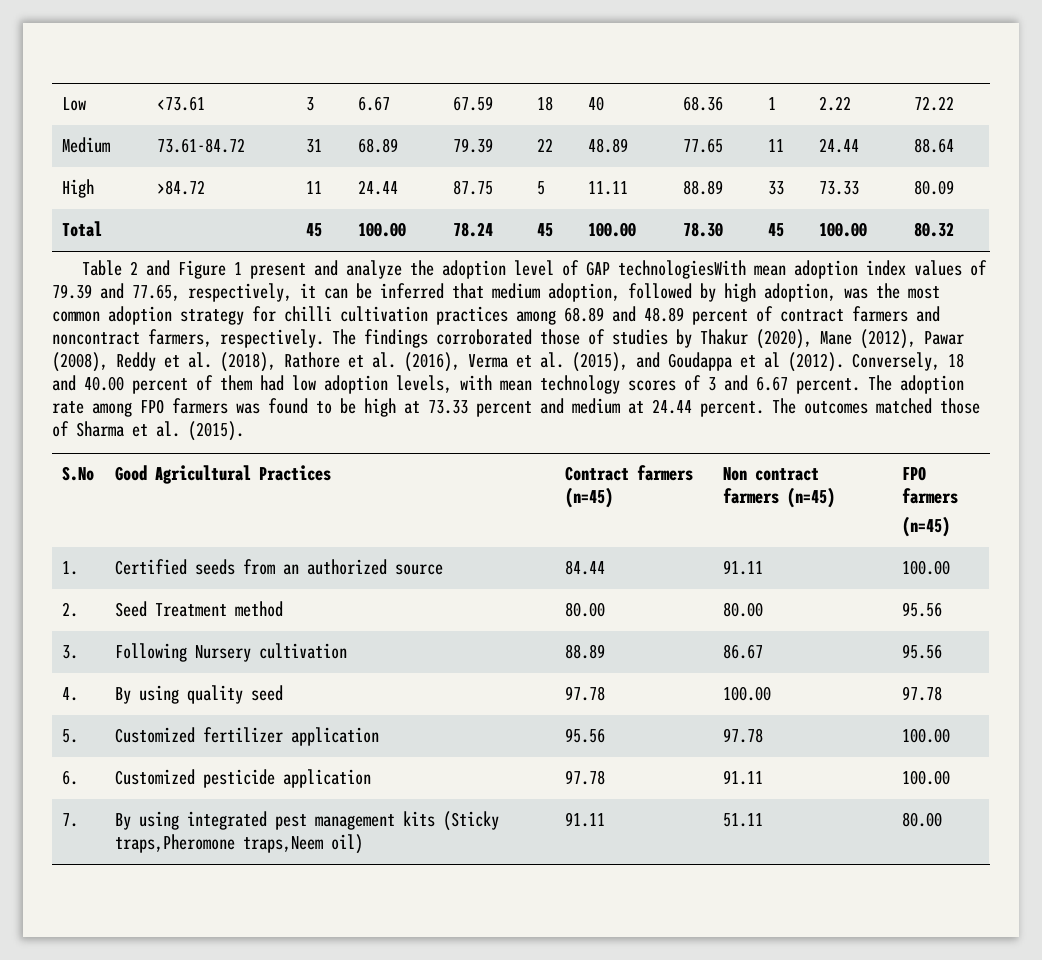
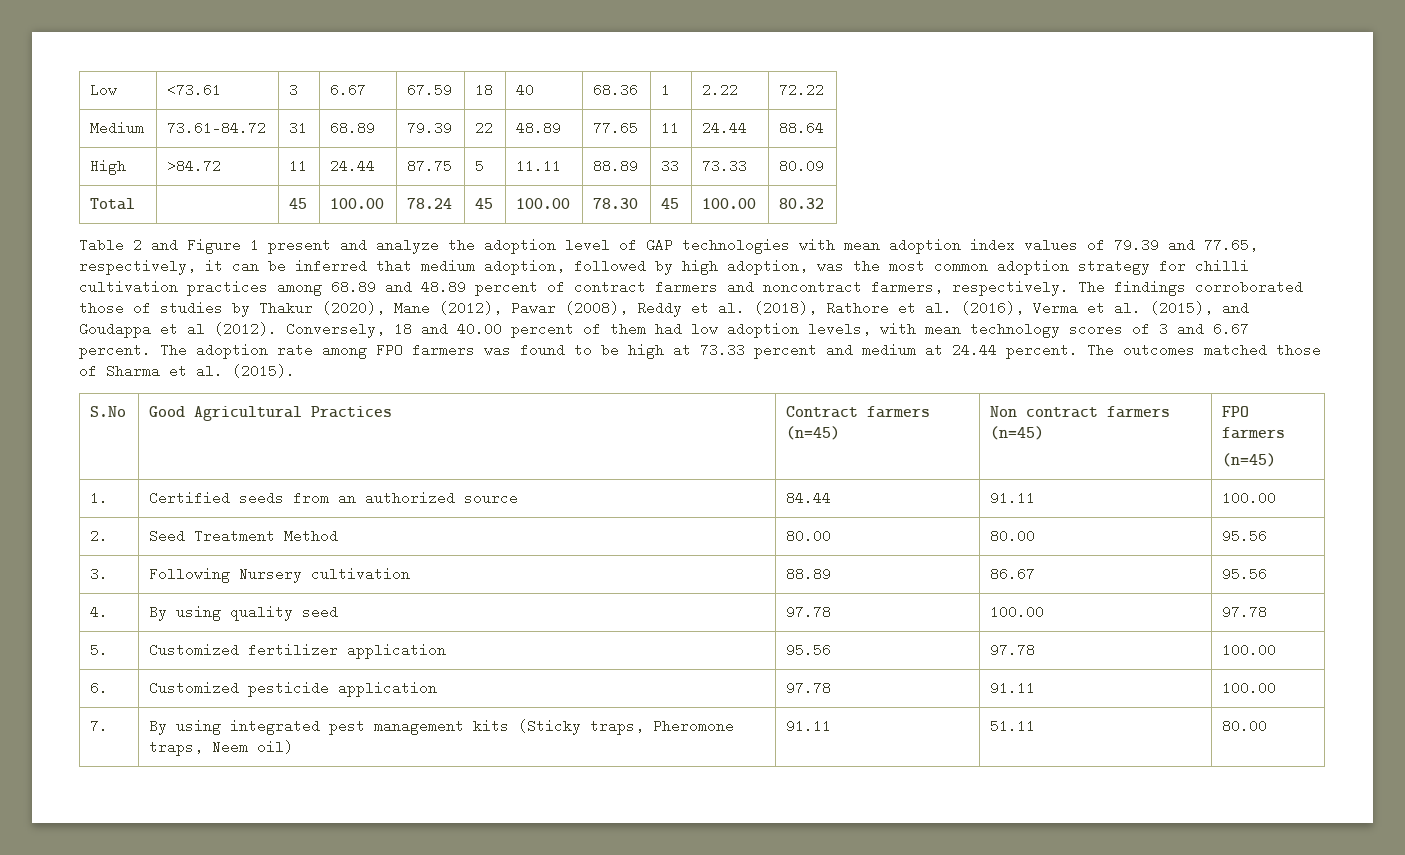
[618,260,747,279] technologiesWith -> [682,238,835,254] technologies with
[235,601,284,617] method -> [284,529,339,543] Method
[115,834,324,853] traps,Pheromone traps,Neem -> [590,719,735,735] [149,740,249,756] traps, Pheromone traps, Neem

